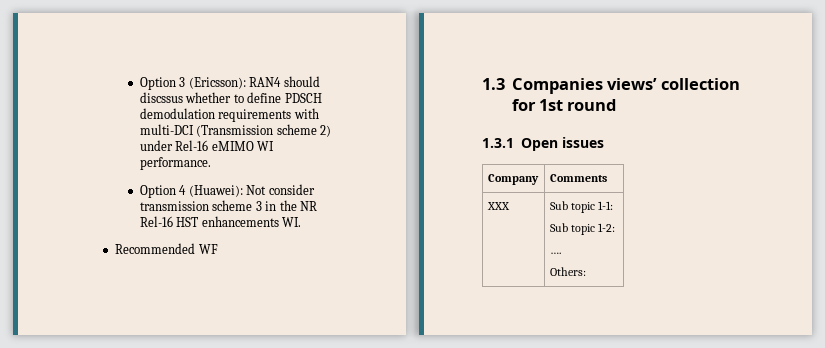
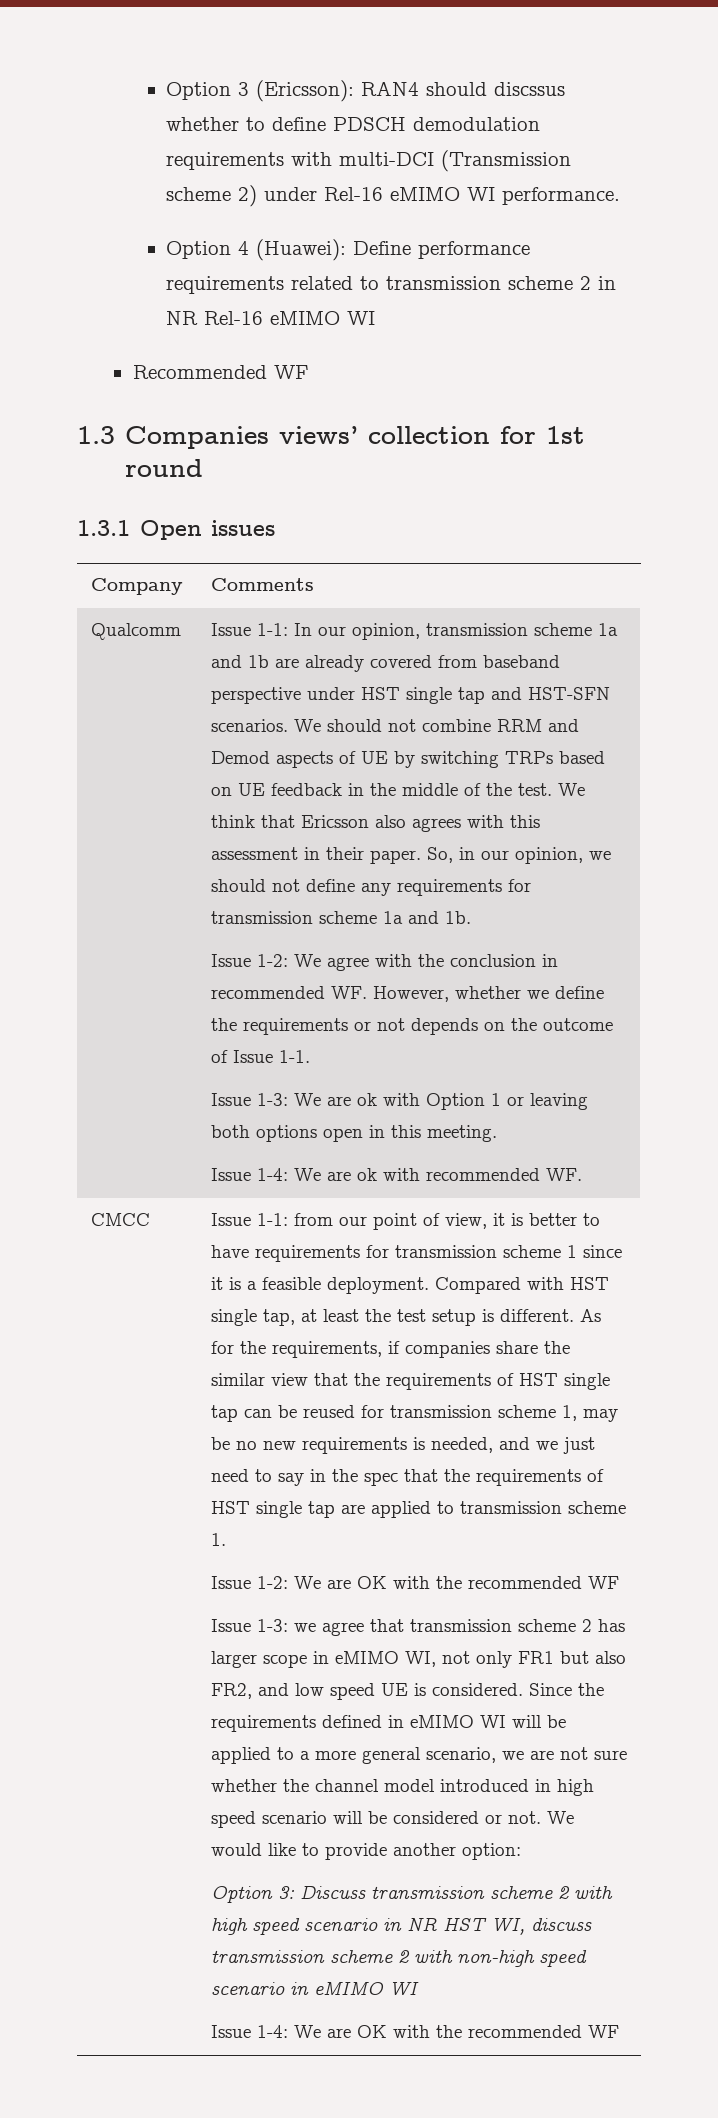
[246,184,315,195] [139,200,318,211] [139,216,302,227] Not consider transmission scheme 3 in the NR Rel-16 HST enhancements WI. -> [353,241,531,259] [166,276,617,294] [166,311,376,325] Define performance requirements related to transmission scheme 2 in NR Rel-16 eMIMO WI
[486,202,510,210] [549,201,613,213] [549,223,615,235] [549,252,561,254] [549,267,586,276] XXX | Sub topic 1-1: // Sub topic 1-2: // …. // Others: -> [90,623,181,640] [210,623,618,640] [210,655,560,672] [210,687,610,704] [210,719,579,732] [210,751,605,768] [210,783,585,796] [210,815,540,832] [210,847,611,864] [210,879,531,896] [210,911,471,924] [210,954,558,971] [210,986,604,1002] [210,1018,613,1035] [210,1050,310,1063] [210,1093,588,1110] [210,1125,497,1142] [210,1168,582,1181] [90,1213,150,1226] [210,1213,600,1230] [210,1245,622,1262] [210,1277,609,1294] [210,1309,601,1326] [210,1341,570,1358] [210,1373,610,1390] [210,1405,618,1422] [210,1437,595,1454] [210,1469,604,1486] [210,1501,626,1518] [210,1533,226,1546] [210,1576,619,1589] [210,1619,625,1636] [210,1651,626,1668] [210,1683,604,1700] [210,1715,566,1732] [210,1747,627,1764] [210,1779,594,1796] [210,1811,574,1828] [210,1843,521,1860] [210,1885,613,1903] [210,1917,592,1935] [210,1950,587,1967] [210,1981,419,1995] [210,2025,619,2038] Qualcomm | Issue 1-1: In our opinion, transmission scheme 1a and 1b are already covered from baseband perspective under HST single tap and HST-SFN scenarios. We should not combine RRM and Demod aspects of UE by switching TRPs based on UE feedback in the middle of the test. We think that Ericsson also agrees with this assessment in their paper. So, in our opinion, we should not define any requirements for transmission scheme 1a and 1b. // Issue 1-2: We agree with the conclusion in recommended WF. However, whether we define the requirements or not depends on the outcome of Issue 1-1. // Issue 1-3: We are ok with Option 1 or leaving both options open in this meeting. // Issue 1-4: We are ok with recommended WF. // CMCC | Issue 1-1: from our point of view, it is better to have requirements for transmission scheme 1 since it is a feasible deployment. Compared with HST single tap, at least the test setup is different. As for the requirements, if companies share the similar view that the requirements of HST single tap can be reused for transmission scheme 1, may be no new requirements is needed, and we just need to say in the spec that the requirements of HST single tap are applied to transmission scheme 1. // Issue 1-2: We are OK with the recommended WF // Issue 1-3: we agree that transmission scheme 2 has larger scope in eMIMO WI, not only FR1 but also FR2, and low speed UE is considered. Since the requirements defined in eMIMO WI will be applied to a more general scenario, we are not sure whether the channel model introduced in high speed scenario will be considered or not. We would like to provide another option: // Option 3: Discuss transmission scheme 2 with high speed scenario in NR HST WI, discuss transmission scheme 2 with non-high speed scenario in eMIMO WI // Issue 1-4: We are OK with the recommended WF

